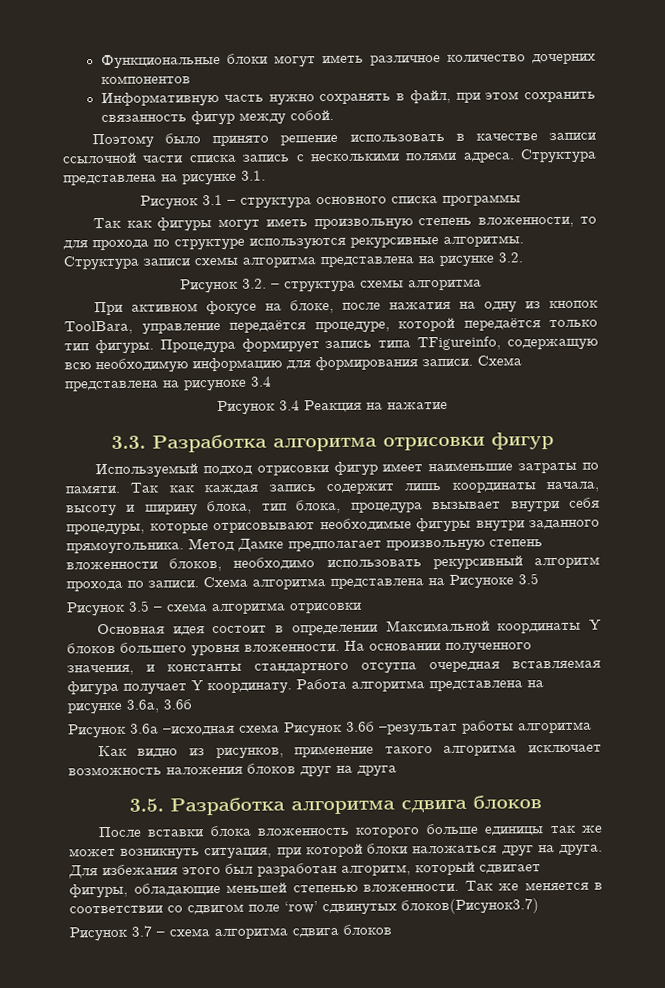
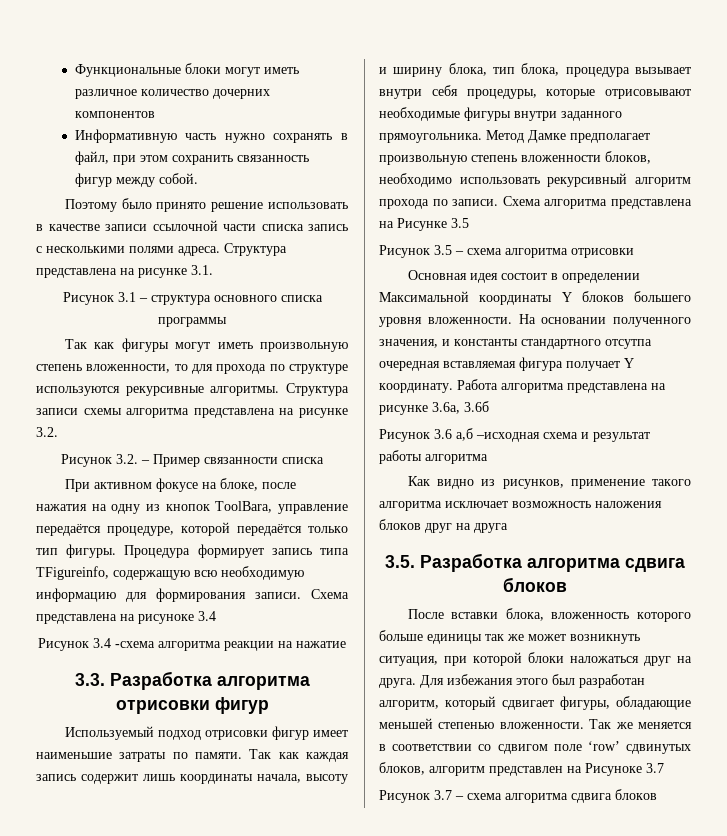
[284,278,482,293] структура схемы алгоритма -> [153,454,324,467] Пример связанности списка
[303,399,362,413] Реакция -> [115,641,274,651] -схема алгоритма реакции
[449,574,514,589] Рисуноке -> [397,218,447,231] Рисунке
[130,721,458,737] 3.6а –исходная схема Рисунок 3.6б –результат -> [434,428,650,442] 3.6 а,б –исходная схема и результат
[209,825,252,837] блока -> [505,608,544,621] блока,
[401,898,539,915] блоков(Рисунок3.7) -> [379,762,664,776] блоков, алгоритм представлен на Рисуноке 3.7

